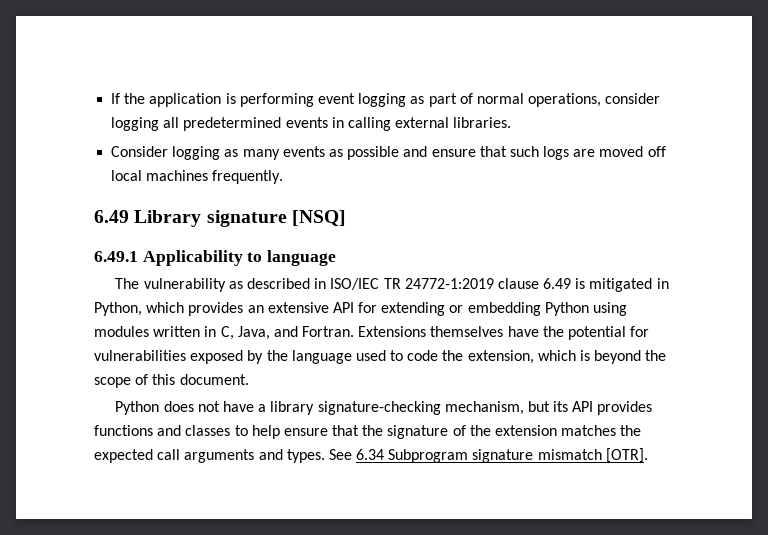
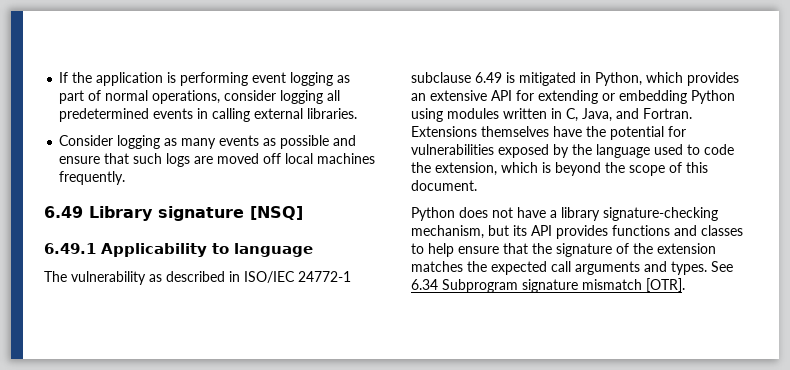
[383,278,539,289] TR 24772-1:2019 clause -> [298,271,351,282] [411,72,471,83] 24772-1 subclause

